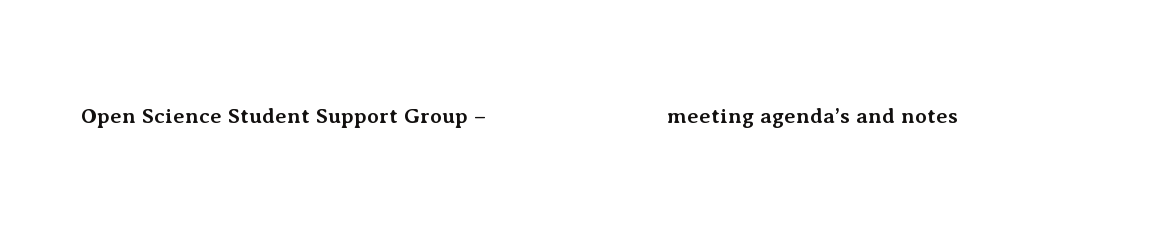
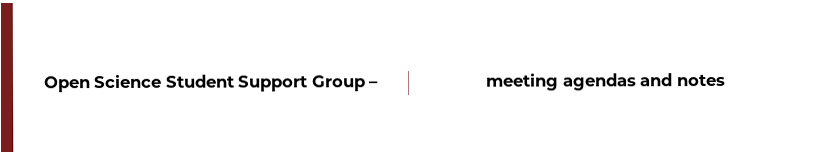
[760,108,851,128] agenda’s -> [561,73,637,91] agendas

